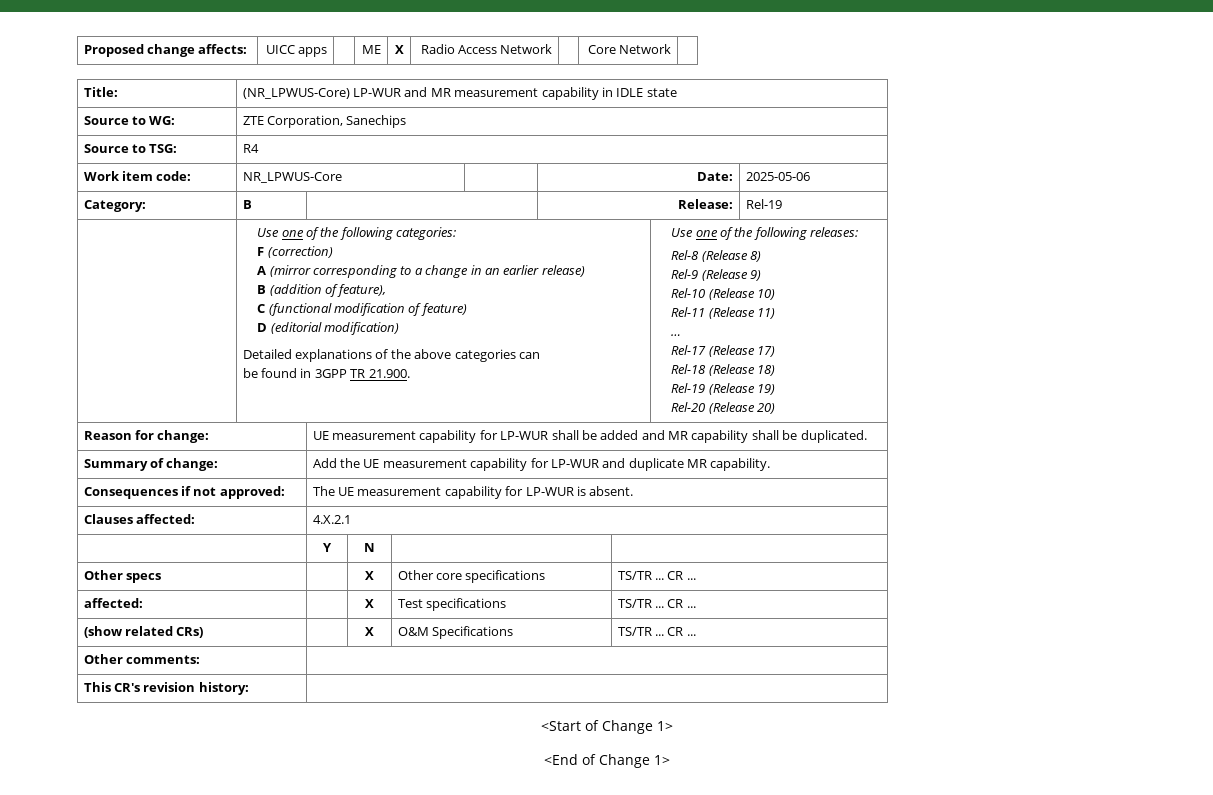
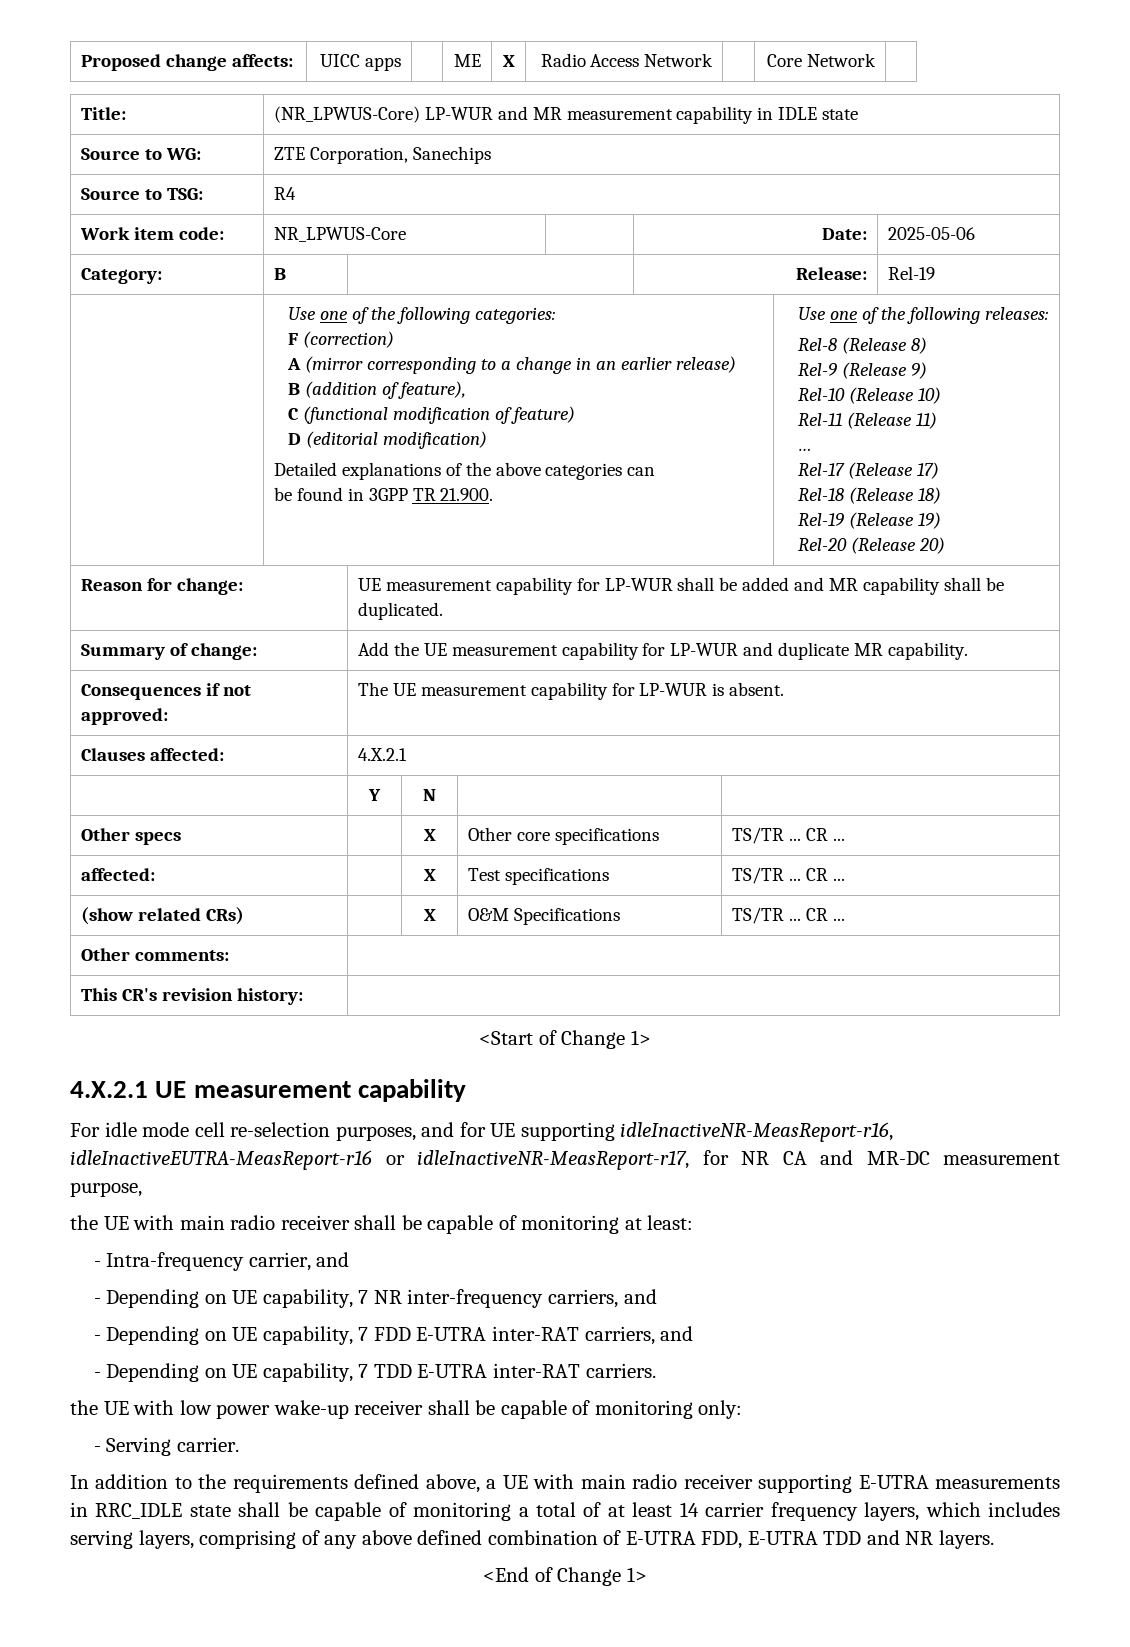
(673, 726) none -> [70,1079,466,1102] [70,1122,894,1142] [70,1150,1060,1170] [70,1182,142,1197] [70,1215,694,1234] [93,1252,350,1271] [93,1289,657,1308] [93,1326,694,1345] [93,1363,656,1382] [70,1400,743,1419] [93,1437,239,1456] [70,1474,1061,1493] [70,1502,1061,1521] [70,1530,995,1549] // 4.X.2.1 UE measurement capability // For idle mode cell re-selection purposes, and for UE supporting idleInactiveNR-MeasReport-r16, idleInactiveEUTRA-MeasReport-r16 or idleInactiveNR-MeasReport-r17, for NR CA and MR-DC measurement purpose, // the UE with main radio receiver shall be capable of monitoring at least: // - Intra-frequency carrier, and // - Depending on UE capability, 7 NR inter-frequency carriers, and // - Depending on UE capability, 7 FDD E-UTRA inter-RAT carriers, and // - Depending on UE capability, 7 TDD E-UTRA inter-RAT carriers. // the UE with low power wake-up receiver shall be capable of monitoring only: // - Serving carrier. // In addition to the requirements defined above, a UE with main radio receiver supporting E-UTRA measurements in RRC_IDLE state shall be capable of monitoring a total of at least 14 carrier frequency layers, which includes serving layers, comprising of any above defined combination of E-UTRA FDD, E-UTRA TDD and NR layers.

